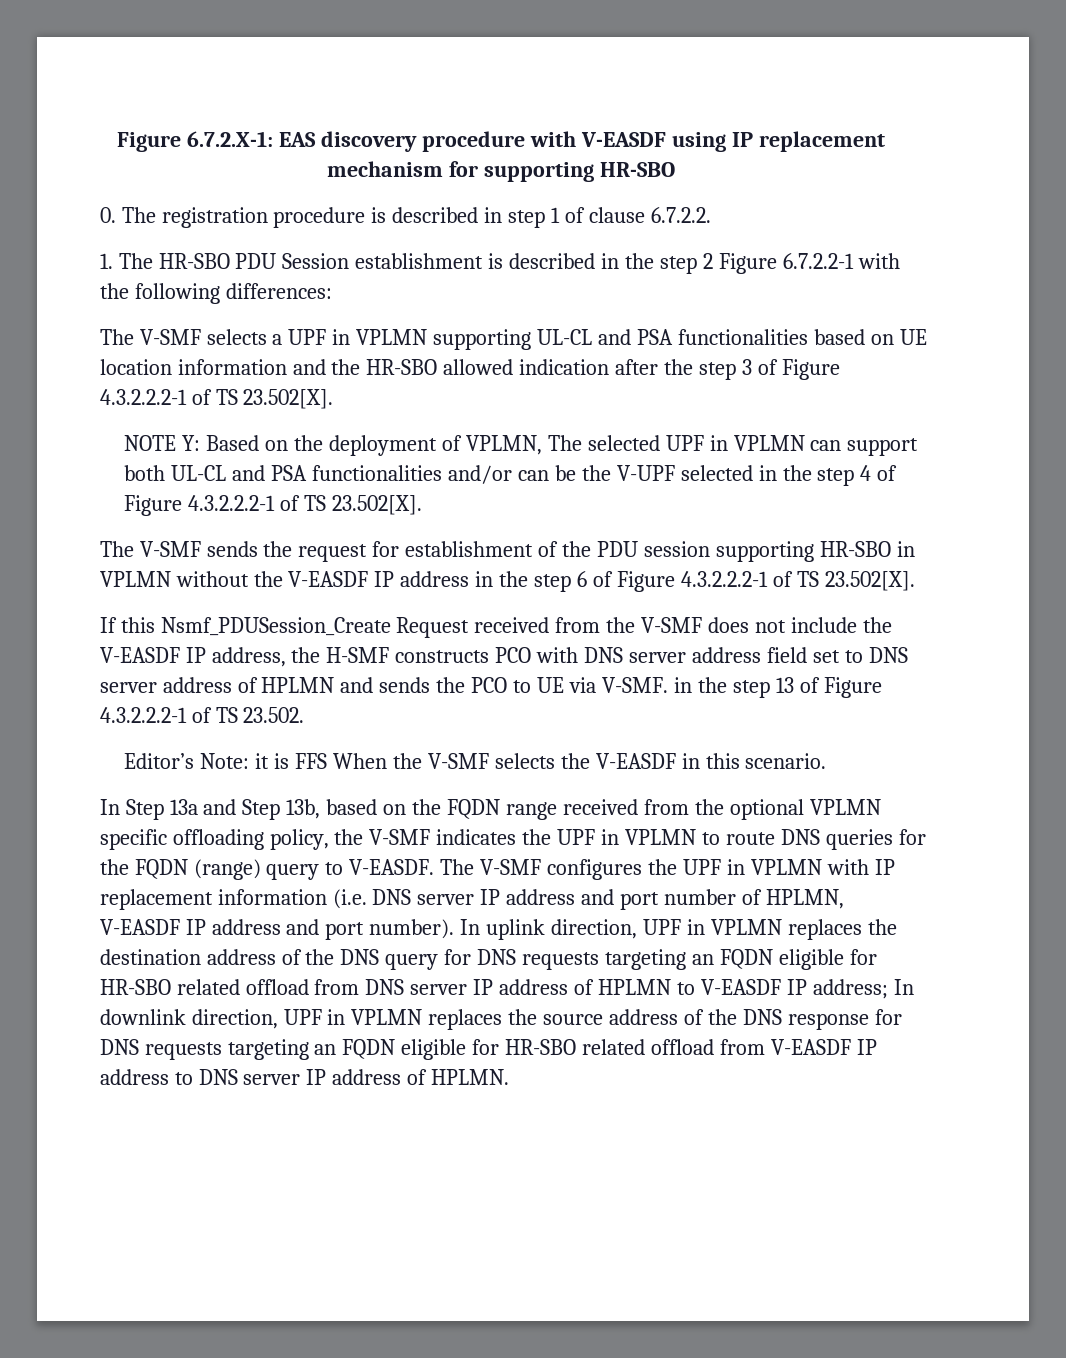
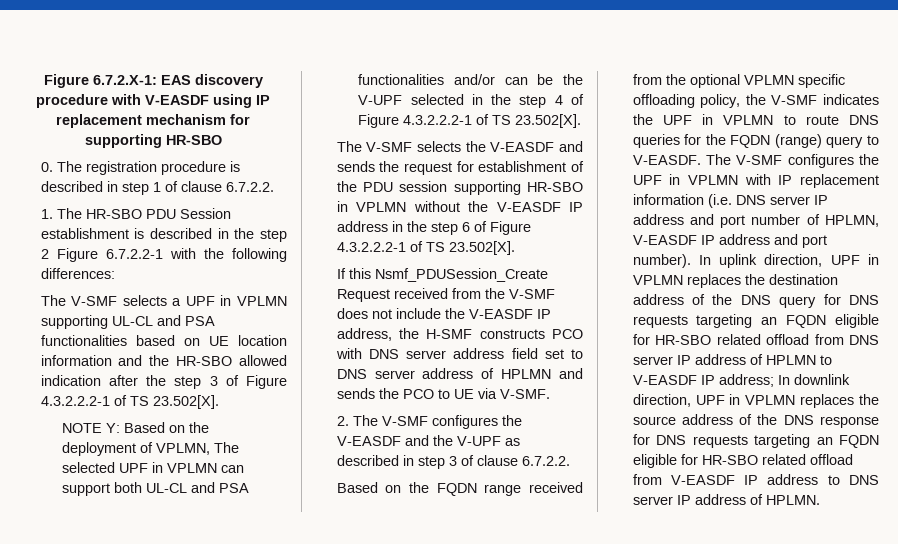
(201, 549) none -> [416,141,583,152] selects the V-EASDF and
[673,677,882,698] [99,707,305,723] [124,753,827,769] [99,799,378,820] in the step 13 of Figure 4.3.2.2.2-1 of TS 23.502. // Editor’s Note: it is FFS When the V-SMF selects the V-EASDF in this scenario. // In Step 13a and Step 13b, based -> [336,415,522,429] [336,435,520,446] [336,455,570,469] [336,482,378,493] // 2. The V-SMF configures the V-EASDF and the V-UPF as described in step 3 of clause 6.7.2.2. // Based

